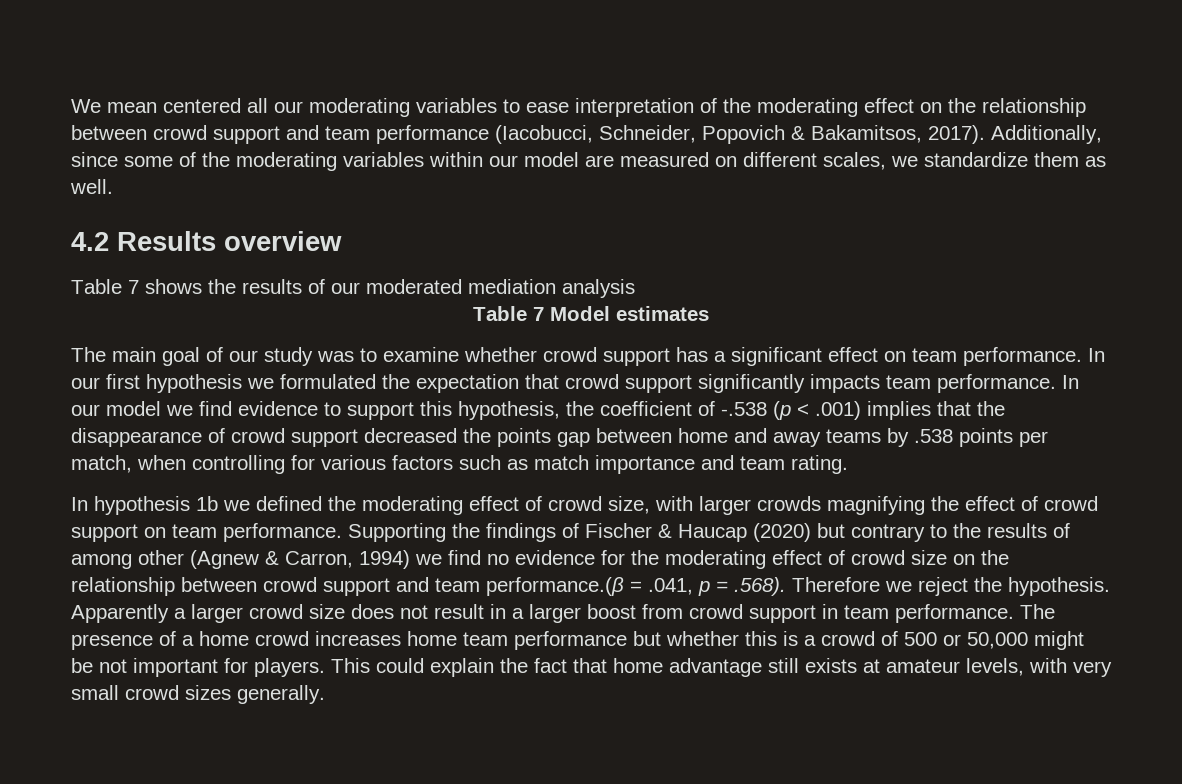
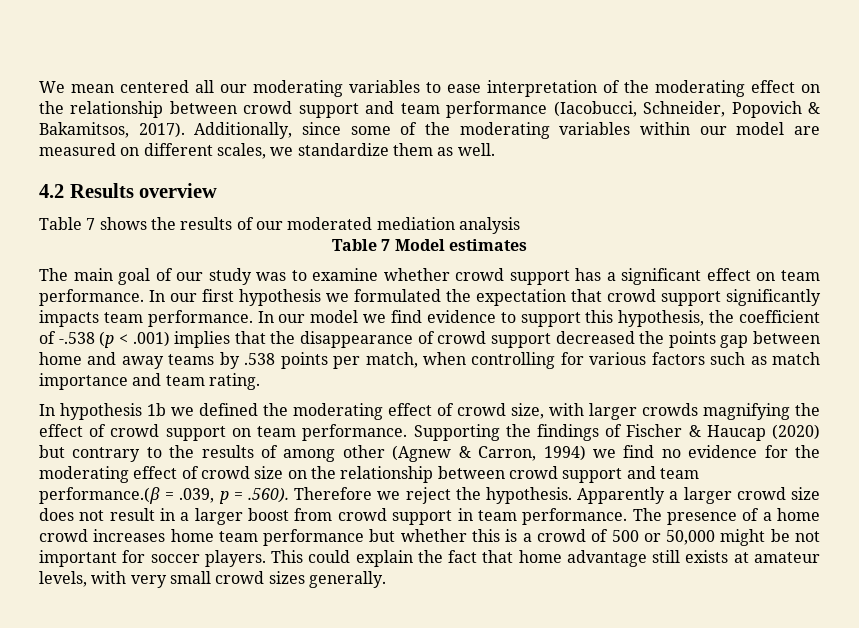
[648,578,693,595] .041, -> [179,488,215,503] .039,
[734,577,786,596] .568). -> [247,487,289,503] .560).
(248, 665) none -> [150,554,200,563] soccer

